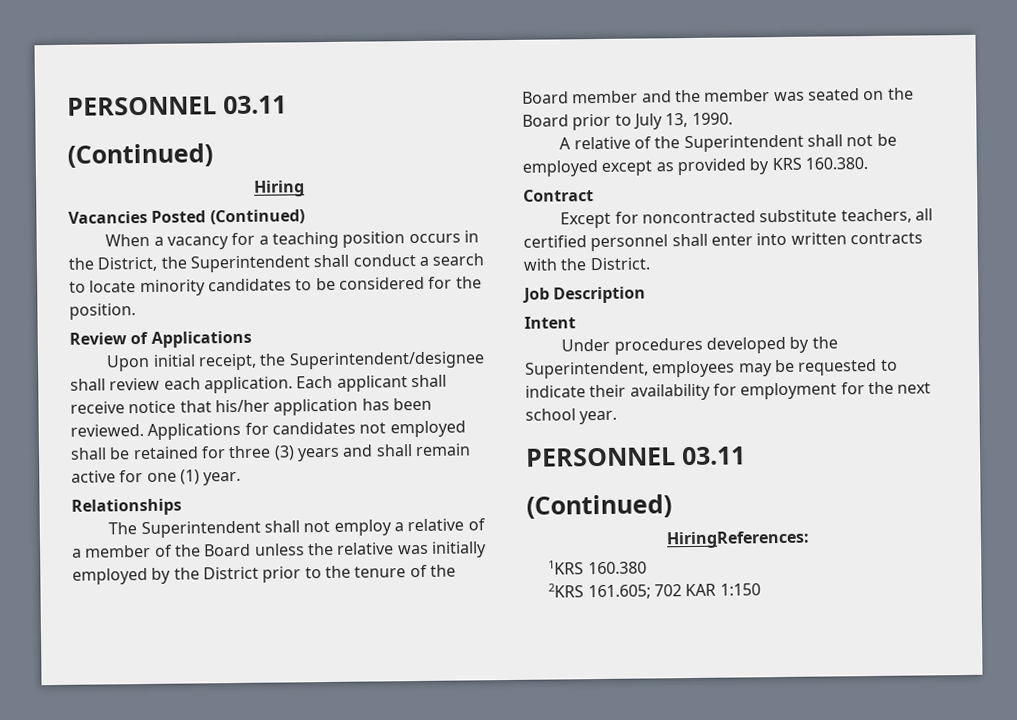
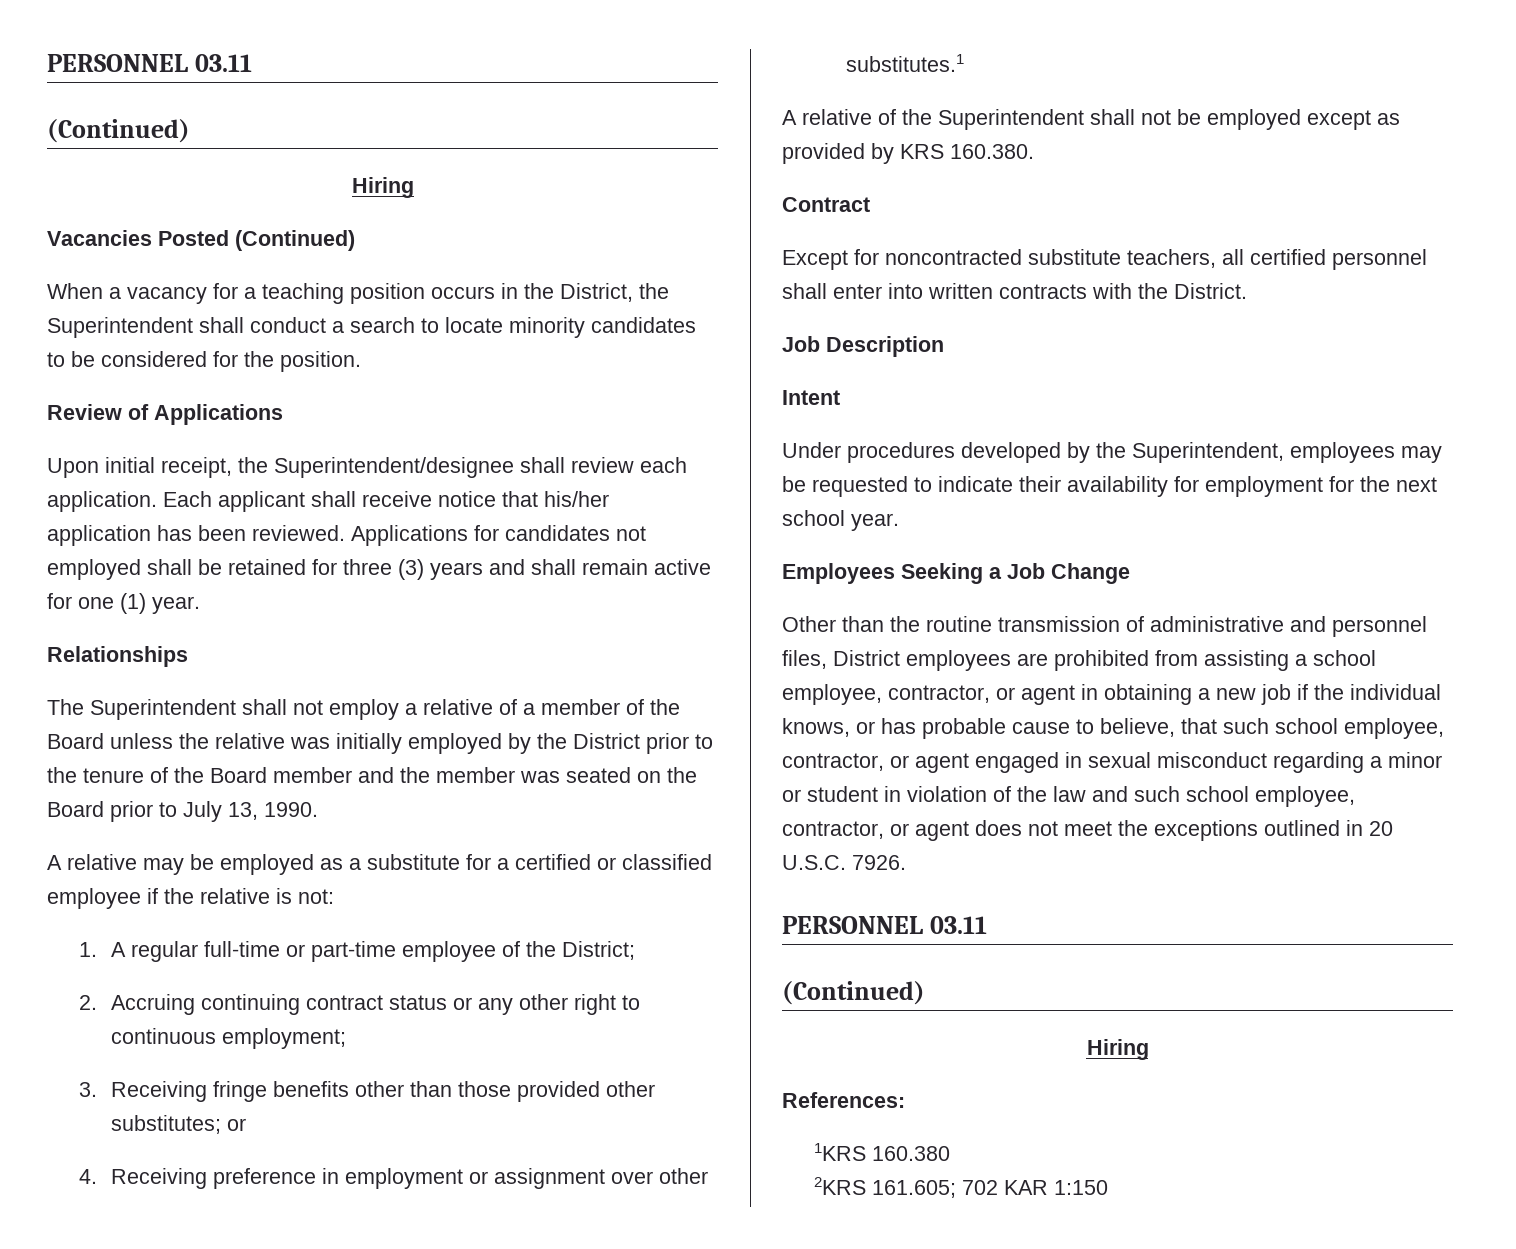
(733, 118) none -> [47,854,712,875] [47,888,334,909] [79,941,636,962] [79,994,641,1015] [111,1028,347,1049] [79,1081,656,1102] [111,1115,247,1134] [79,1168,709,1189] [846,54,965,72] // A relative may be employed as a substitute for a certified or classified employee if the relative is not: // 1. A regular full-time or part-time employee of the District; // 2. Accruing continuing contract status or any other right to continuous employment; // 3. Receiving fringe benefits other than those provided other substitutes; or // 4. Receiving preference in employment or assignment over other substitutes.1
[525,446,746,467] [526,494,672,519] [666,530,810,549] // PERSONNEL 03.11 // (Continued) // HiringReferences: -> [782,563,1130,584] [782,616,1427,637] [782,650,1376,671] [782,684,1441,705] [782,718,1444,739] [782,752,1442,773] [782,786,1355,807] [782,820,1393,841] [782,855,906,870] [782,916,987,934] [782,981,925,1005] [1086,1039,1149,1060] [782,1092,905,1108] // Employees Seeking a Job Change // Other than the routine transmission of administrative and personnel files, District employees are prohibited from assisting a school employee, contractor, or agent in obtaining a new job if the individual knows, or has probable cause to believe, that such school employee, contractor, or agent engaged in sexual misconduct regarding a minor or student in violation of the law and such school employee, contractor, or agent does not meet the exceptions outlined in 20 U.S.C. 7926. // PERSONNEL 03.11 // (Continued) // Hiring // References:

